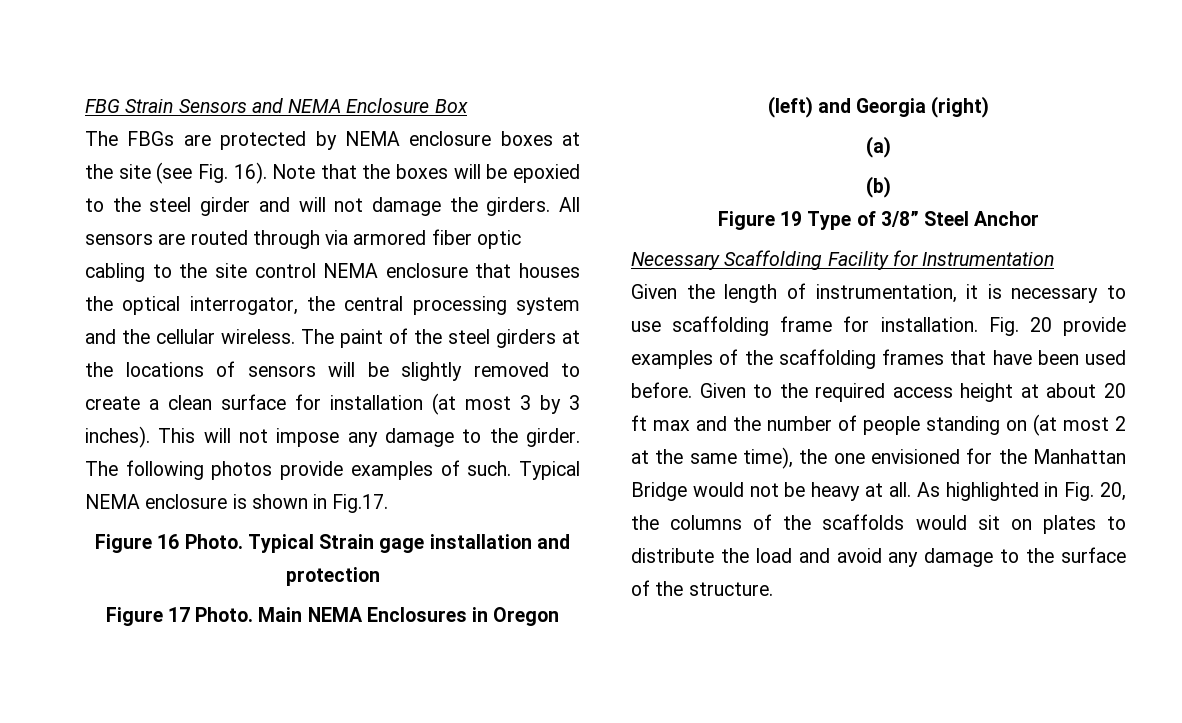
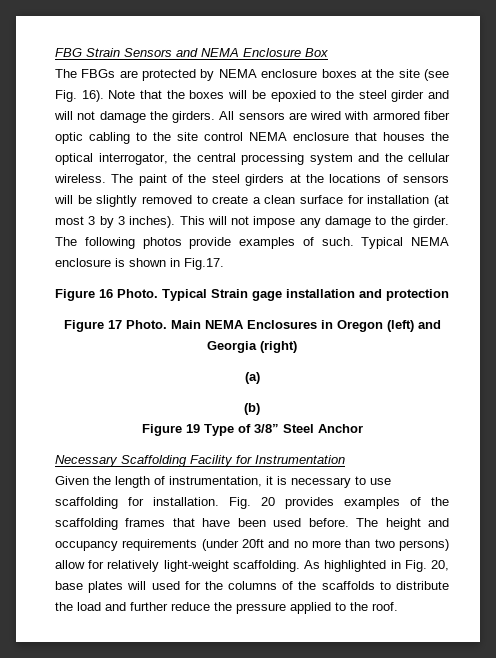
[190,230,349,249] routed through via -> [310,111,369,120] wired with
[780,316,833,332] frame -> (118, 503) none
[1063,317,1126,336] provide -> [285,497,334,509] provides
[699,383,1126,402] [631,414,1126,436] [631,447,1126,469] [631,482,911,501] Given to the required access height at about 20 ft max and the number of people standing on (at most 2 at the same time), the one envisioned for the Manhattan Bridge would not be heavy at all. -> [356,518,450,530] [55,539,449,551] [55,560,300,572] The height and occupancy requirements (under 20ft and no more than two persons) allow for relatively light-weight scaffolding.
(1126, 491) none -> [55,581,201,593] base plates will used for
[915,515,1096,534] would sit on plates -> (375, 585) none
[836,547,1126,567] [631,580,773,596] avoid any damage to the surface of the structure. -> [130,602,398,614] further reduce the pressure applied to the roof.

